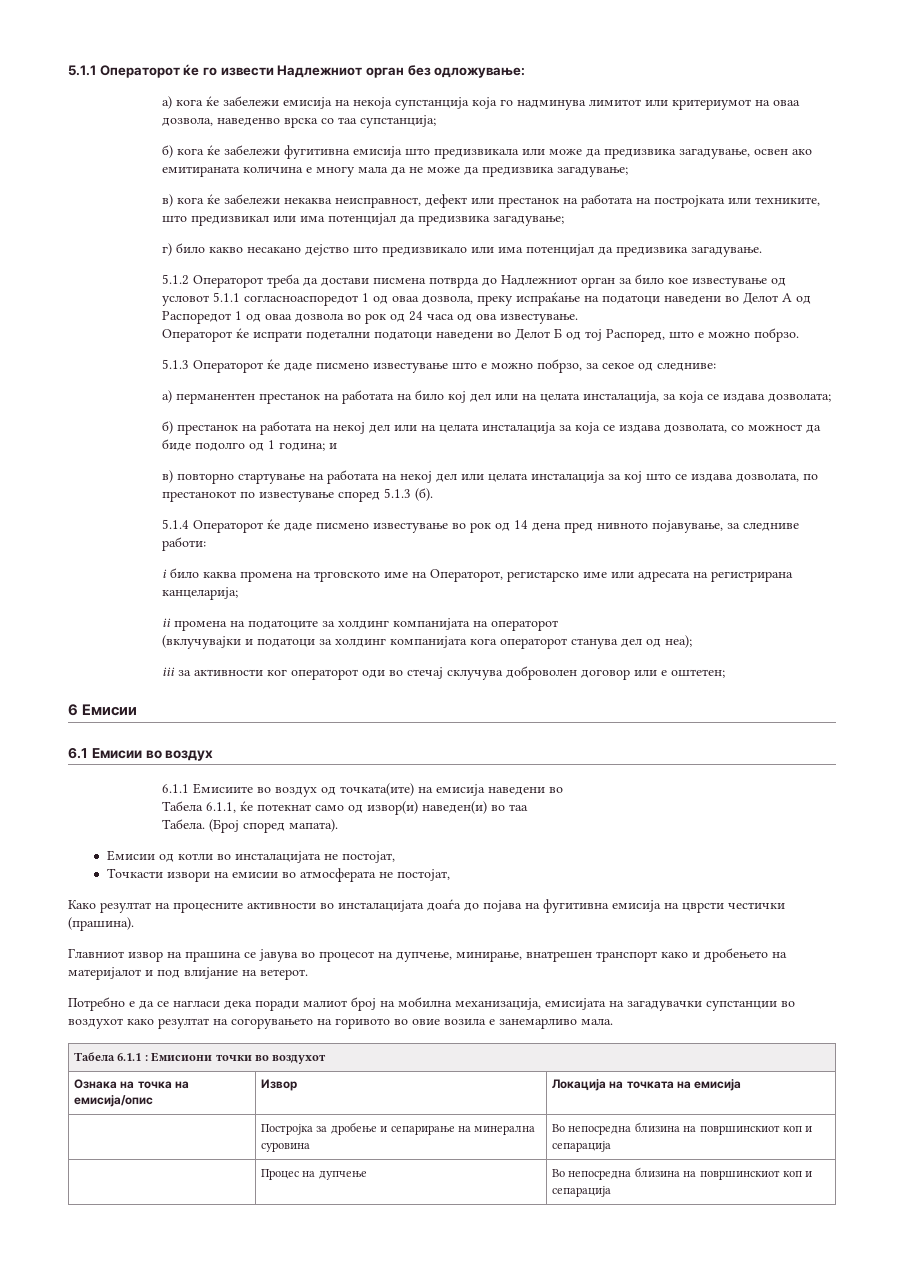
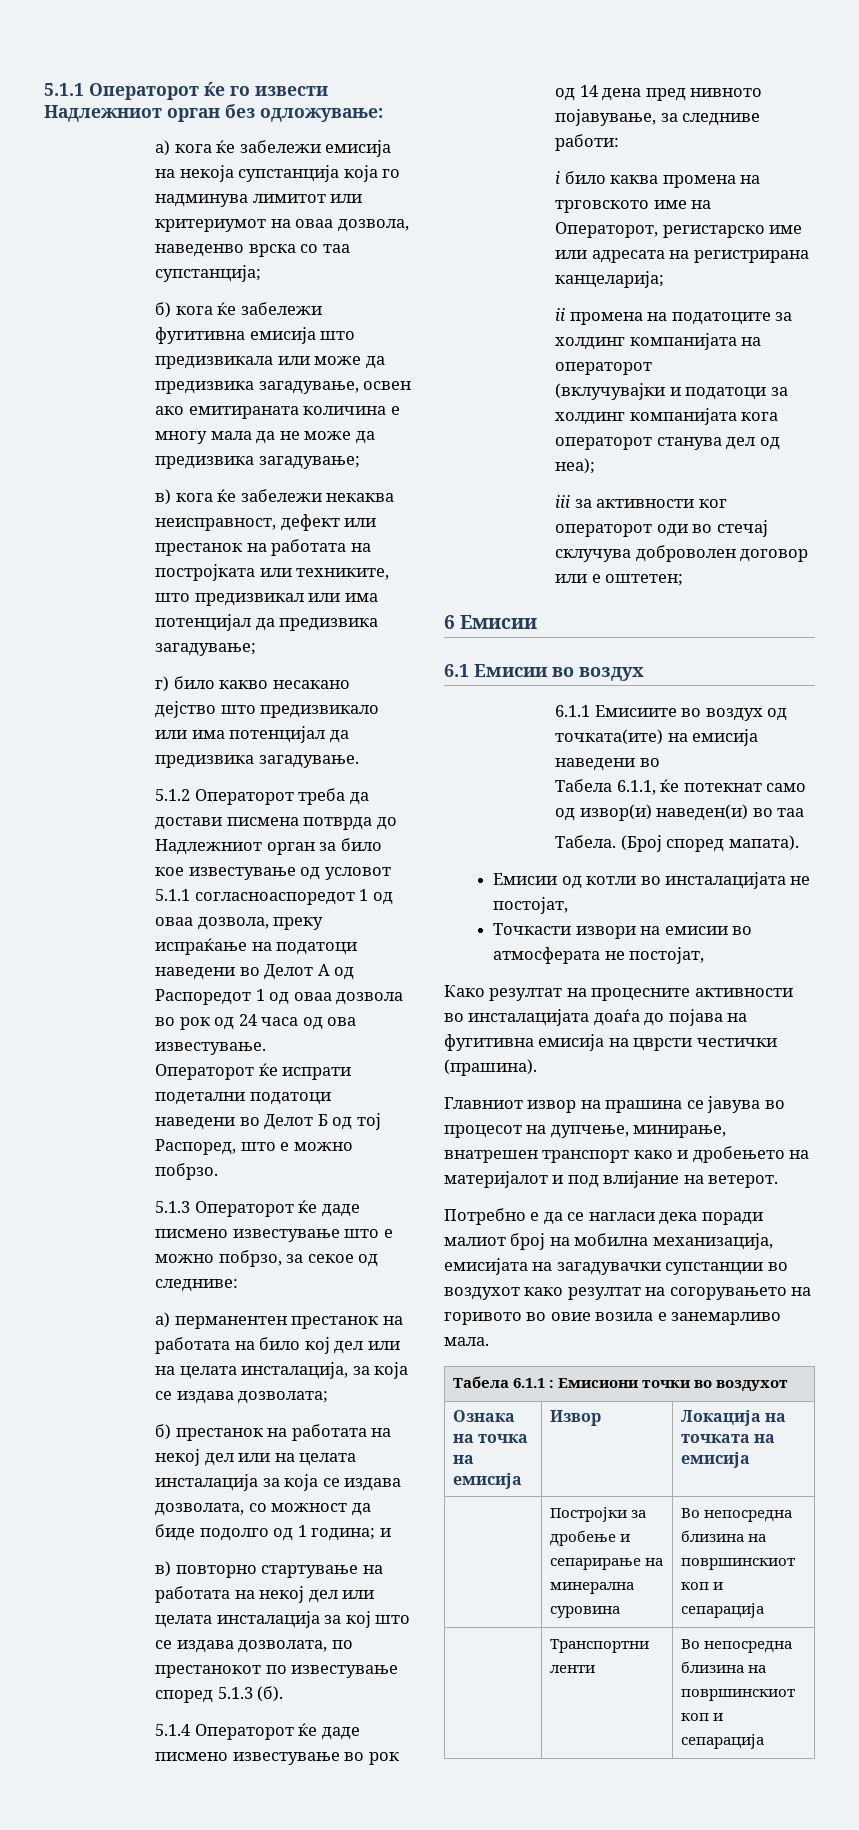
[74,1095,154,1107] емисија/опис -> [453,1473,523,1489] емисија
[261,1124,314,1135] Постројка -> [550,1507,628,1522] Постројки
[261,1169,367,1180] Процес на дупчење -> [550,1639,650,1653] [550,1665,596,1673] Транспортни ленти

